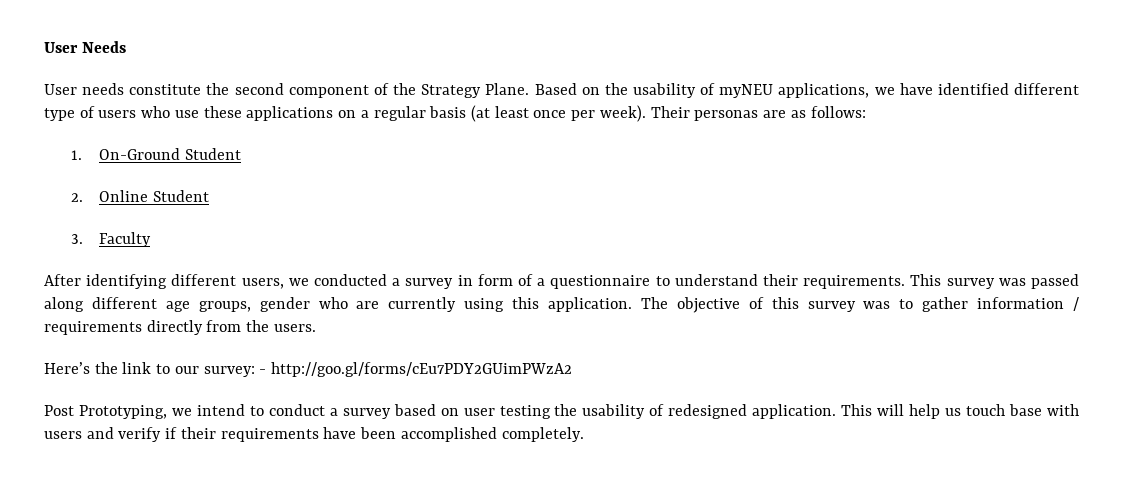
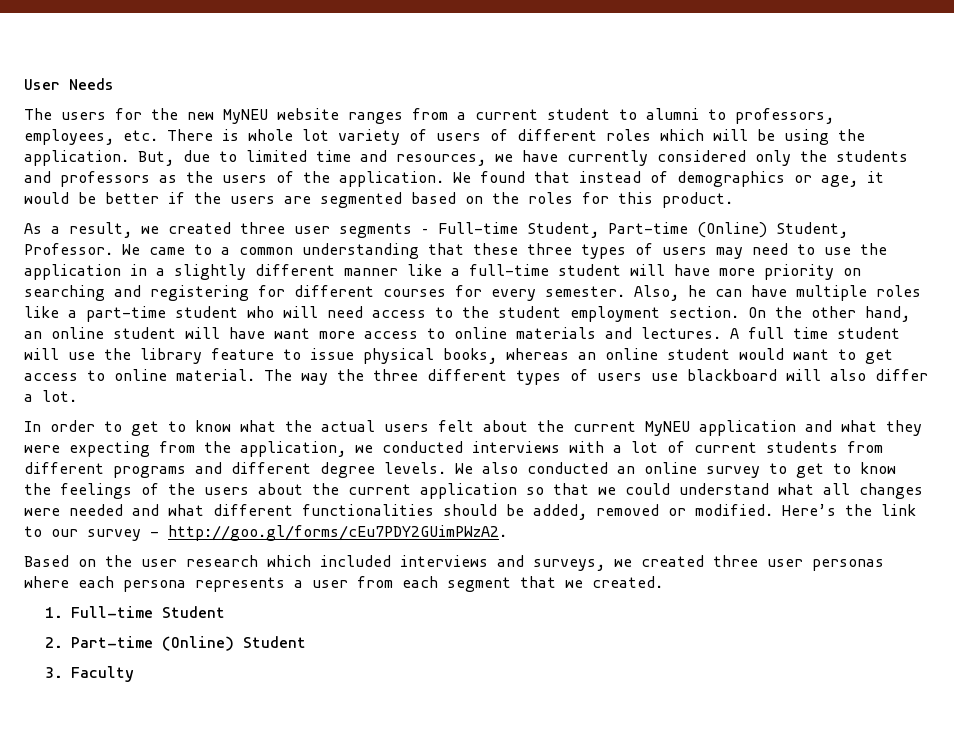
[44,83,1079,98] [44,105,866,122] [71,148,241,160] [71,190,209,202] [71,232,151,247] [44,274,1080,289] [44,297,1079,313] [44,320,316,335] User needs constitute the second component of the Strategy Plane. Based on the usability of myNEU applications, we have identified different type of users who use these applications on a regular basis (at least once per week). Their personas are as follows: // 1. On-Ground Student // 2. Online Student // 3. Faculty // After identifying different users, we conducted a survey in form of a questionnaire to understand their requirements. This survey was passed along different age groups, gender who are currently using this application. The objective of this survey was to gather information / requirements directly from the users. // -> [24,108,834,124] [24,129,865,145] [24,150,908,166] [24,171,884,187] [24,192,733,208] [24,222,848,238] [24,243,887,259] [24,264,861,280] [24,285,921,301] [24,306,910,322] [24,327,900,339] [24,348,893,364] [24,369,928,385] [24,390,77,402] [24,420,922,436] [24,441,883,457] [24,462,896,478] [24,483,923,499] [24,504,773,520] The users for the new MyNEU website ranges from a current student to alumni to professors, employees, etc. There is whole lot variety of users of different roles which will be using the application. But, due to limited time and resources, we have currently considered only the students and professors as the users of the application. We found that instead of demographics or age, it would be better if the users are segmented based on the roles for this product. // As a result, we created three user segments – Full-time Student, Part-time (Online) Student, Professor. We came to a common understanding that these three types of users may need to use the application in a slightly different manner like a full-time student will have more priority on searching and registering for different courses for every semester. Also, he can have multiple roles like a part-time student who will need access to the student employment section. On the other hand, an online student will have want more access to online materials and lectures. A full time student will use the library feature to issue physical books, whereas an online student would want to get access to online material. The way the three different types of users use blackboard will also differ a lot. // In order to get to know what the actual users felt about the current MyNEU application and what they were expecting from the application, we conducted interviews with a lot of current students from different programs and different degree levels. We also conducted an online survey to get to know the feelings of the users about the current application so that we could understand what all changes were needed and what different functionalities should be added, removed or modified.
[203,362,573,377] [44,404,1080,419] [44,427,584,442] survey: - http://goo.gl/forms/cEu7PDY2GUimPWzA2 // Post Prototyping, we intend to conduct a survey based on user testing the usability of redesigned application. This will help us touch base with users and verify if their requirements have been accomplished completely. -> [87,525,507,541] [24,555,884,571] [24,576,663,592] [44,606,225,618] [44,636,306,651] [44,666,134,682] survey - http://goo.gl/forms/cEu7PDY2GUimPWzA2. // Based on the user research which included interviews and surveys, we created three user personas where each persona represents a user from each segment that we created. // 1. Full-time Student // 2. Part-time (Online) Student // 3. Faculty

